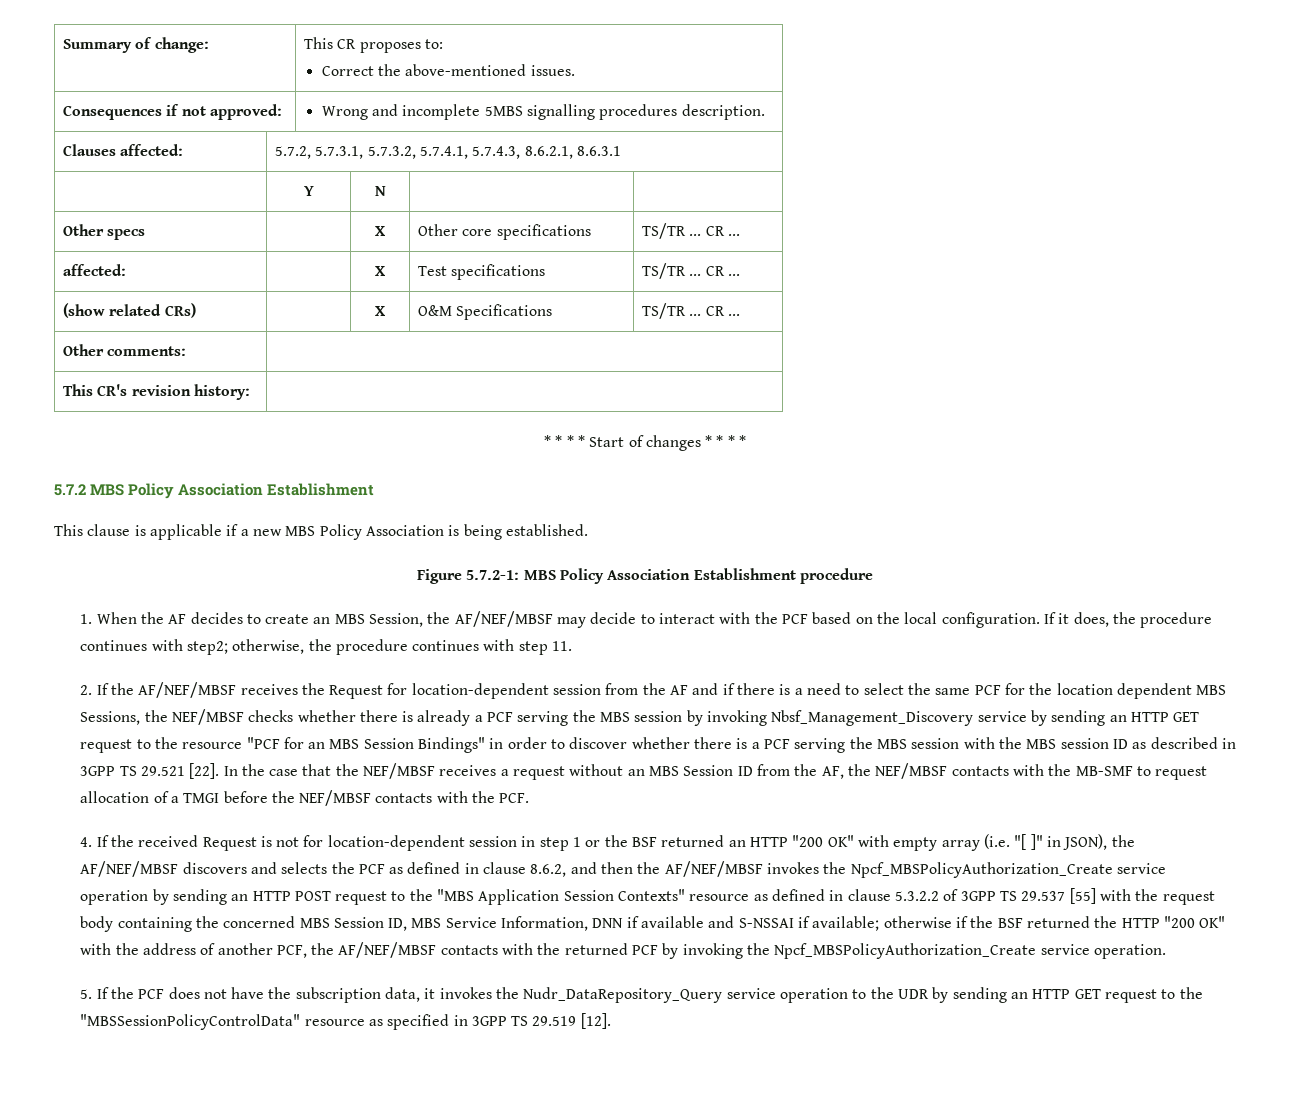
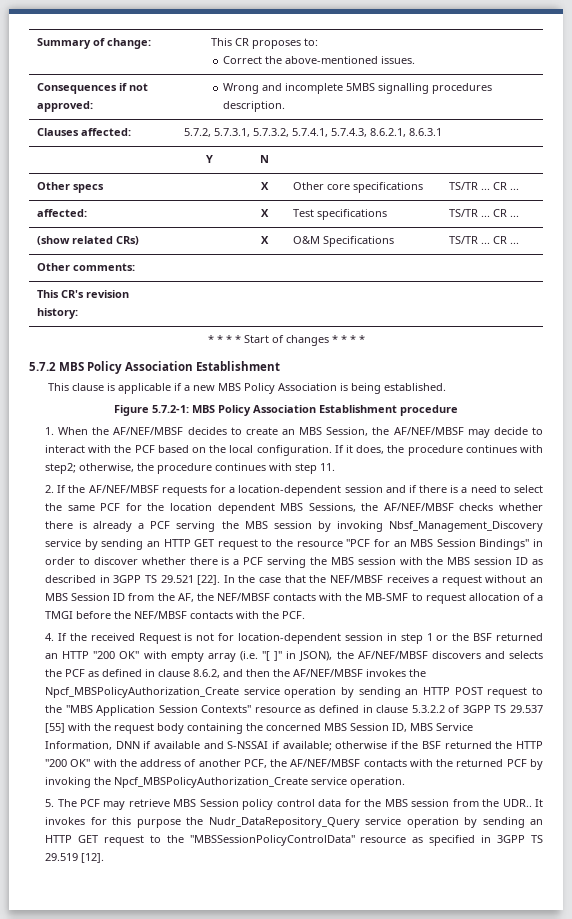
[168,614,187,624] AF -> [113,427,184,435] AF/NEF/MBSF
[240,683,689,699] receives the Request for location-dependent session from the AF -> [161,485,383,496] requests for a location-dependent session
[171,709,244,725] NEF/MBSF -> [383,503,454,511] AF/NEF/MBSF
[96,987,492,1003] If the PCF does not have the subscription data, it invokes -> [57,799,544,810] [45,817,181,828] The PCF may retrieve MBS Session policy control data for the MBS session from the UDR.. It invokes for this purpose
[852,987,929,999] to the UDR -> (459, 822) none

